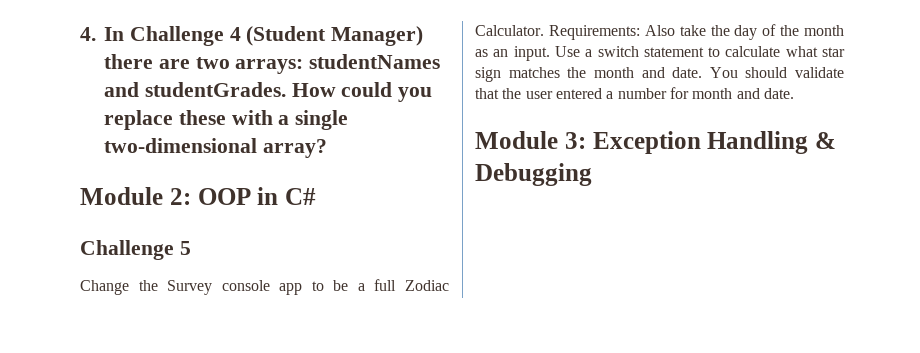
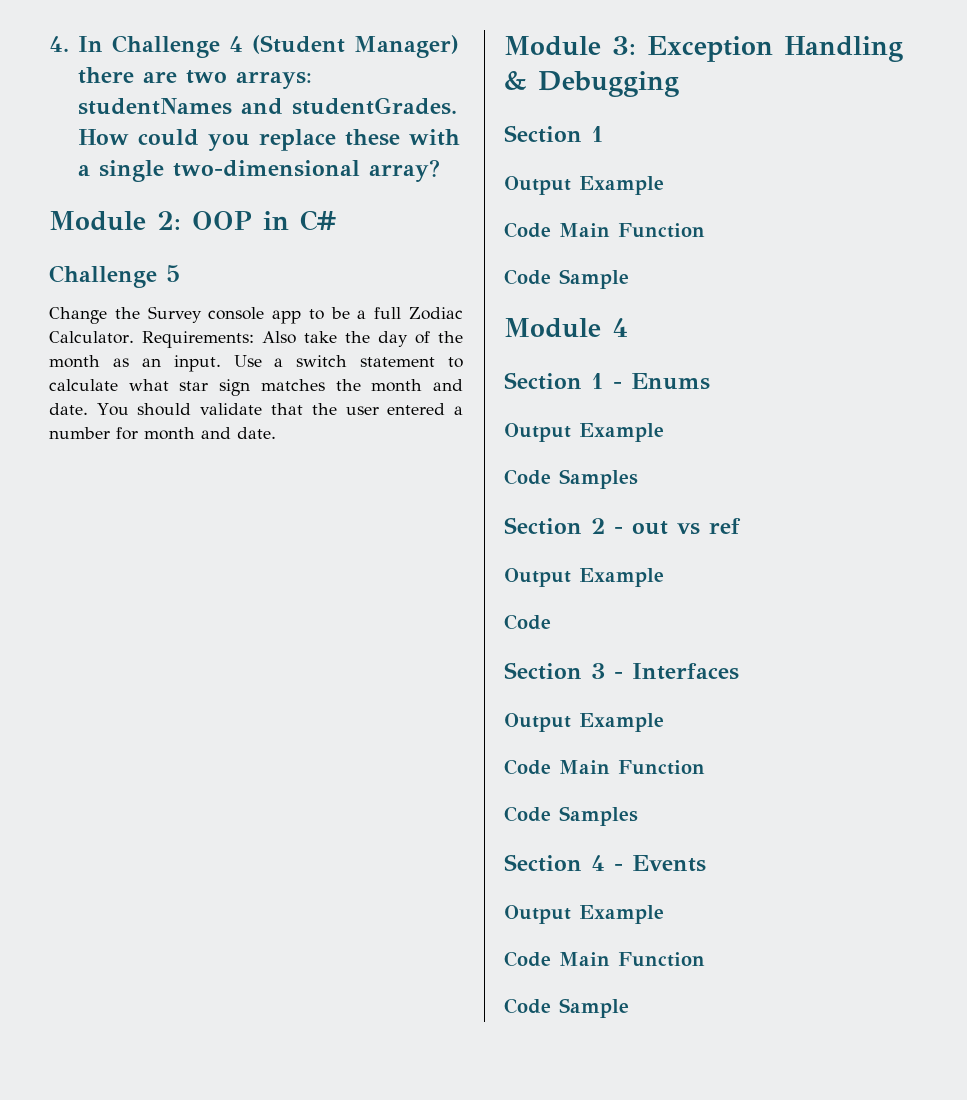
(592, 174) none -> [504,125,604,143] [504,176,664,195] [504,222,705,238] [504,269,629,289] [504,318,628,338] [504,372,710,390] [504,423,664,442] [504,469,638,489] [504,517,741,535] [504,568,664,587] [504,614,551,630] [504,662,739,680] [504,713,664,732] [504,759,705,775] [504,806,638,826] [504,854,706,872] [504,905,664,924] [504,951,705,967] [504,998,629,1018] // Section 1 // Output Example // Code Main Function // Code Sample // Module 4 // Section 1 - Enums // Output Example // Code Samples // Section 2 - out vs ref // Output Example // Code // Section 3 - Interfaces // Output Example // Code Main Function // Code Samples // Section 4 - Events // Output Example // Code Main Function // Code Sample

